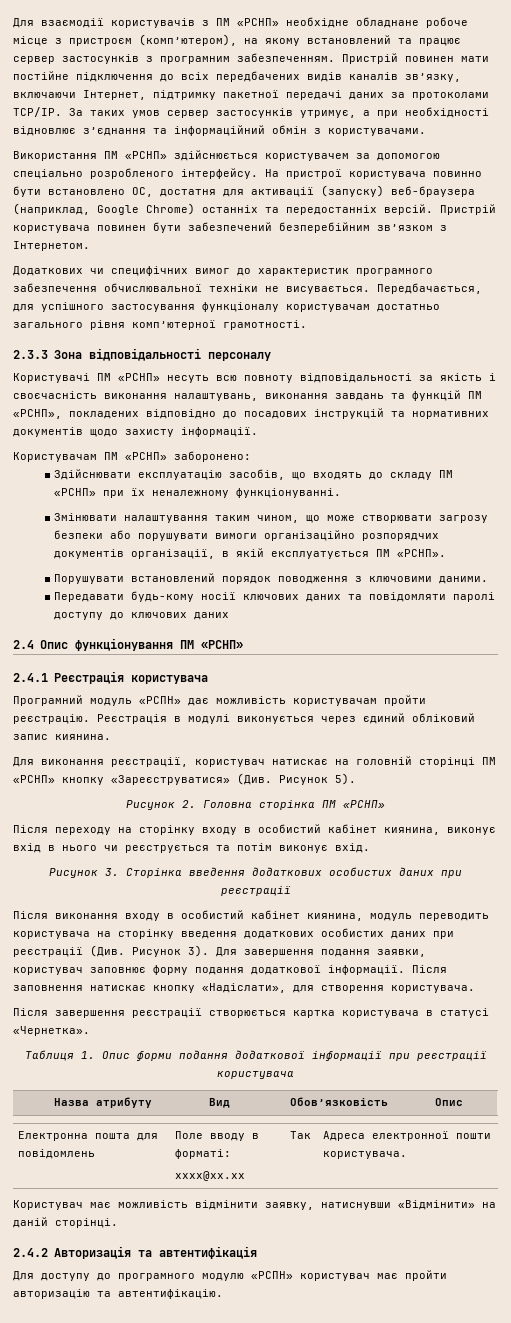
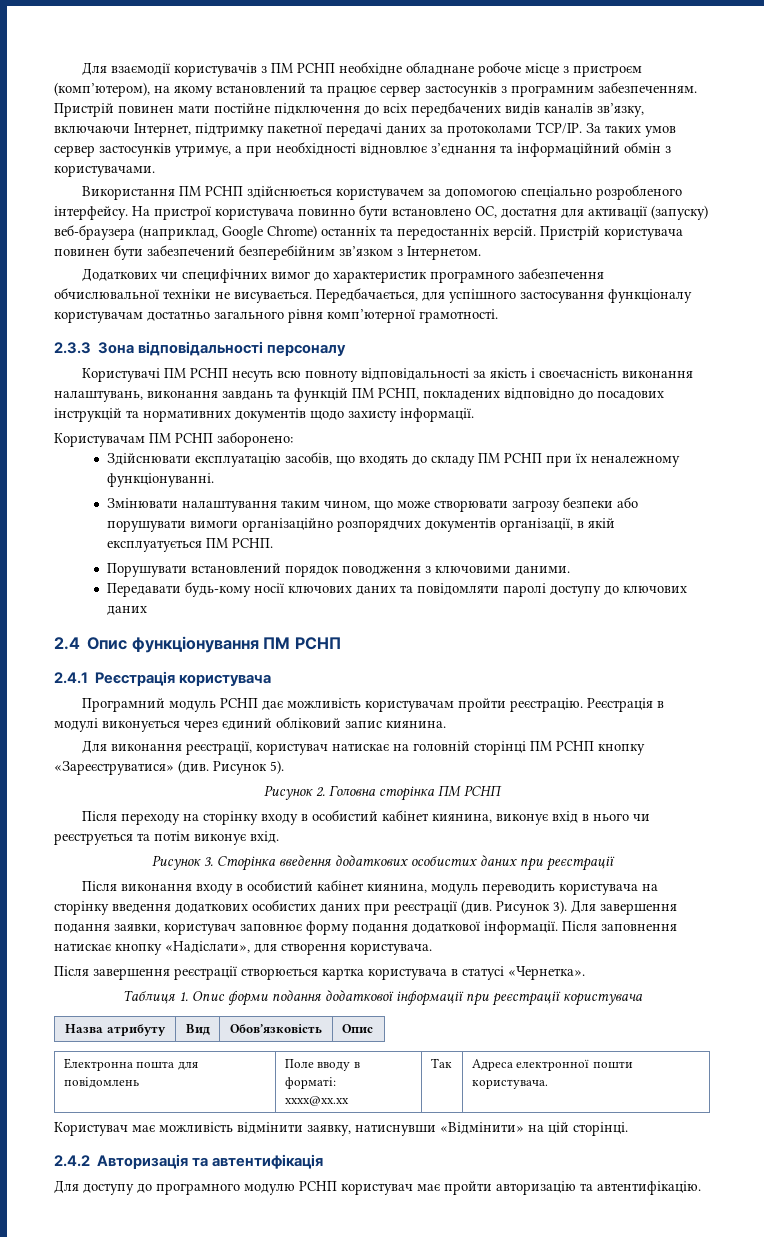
[237,18,279,26] «РСНП» -> [296,63,335,73] РСНП
[125,151,167,159] «РСНП» -> [204,186,243,196] РСНП
[118,373,160,381] «РСНП» -> [189,368,228,378] РСНП
[13,409,62,419] «РСНП», -> [378,388,419,400] РСНП,
[125,452,167,460] «РСНП» -> [175,433,213,443] РСНП
[54,488,97,496] «РСНП» -> [504,453,543,463] РСНП
[397,549,447,557] «РСНП». -> [232,538,274,548] РСНП.
[200,640,243,649] «РСНП» -> [294,637,341,650] РСНП
[139,696,181,704] «РСПН» -> [219,698,258,708] РСНП
[13,775,55,783] «РСНП» -> [555,741,594,751] РСНП
[237,773,272,785] (Див. -> [178,760,209,774] (див.
[343,800,385,808] «РСНП» -> [464,785,502,796] РСНП
[90,945,125,957] (Див. -> [461,900,492,914] (див.
[13,1217,48,1228] даній -> [548,1122,569,1134] цій
[251,1271,293,1279] «РСПН» -> [299,1181,337,1191] РСНП

